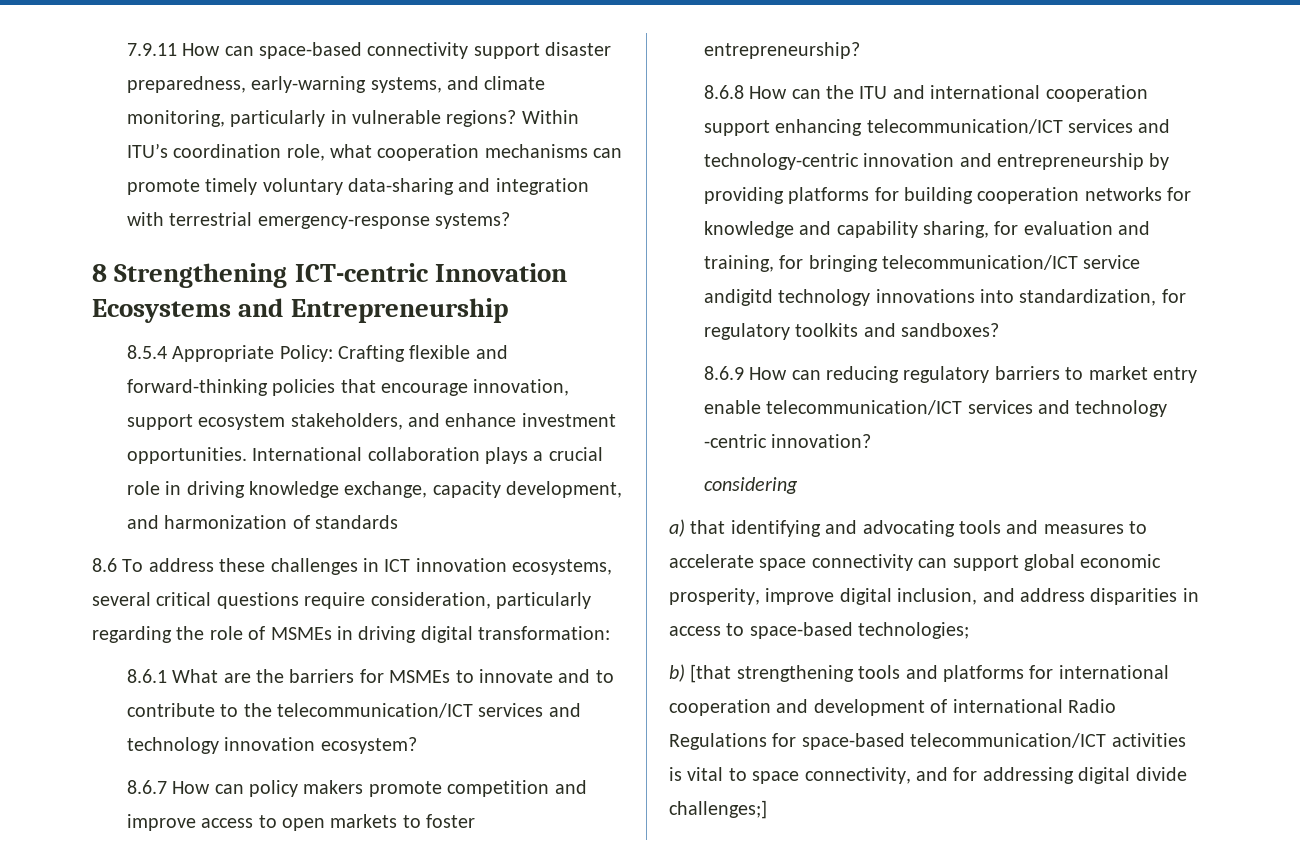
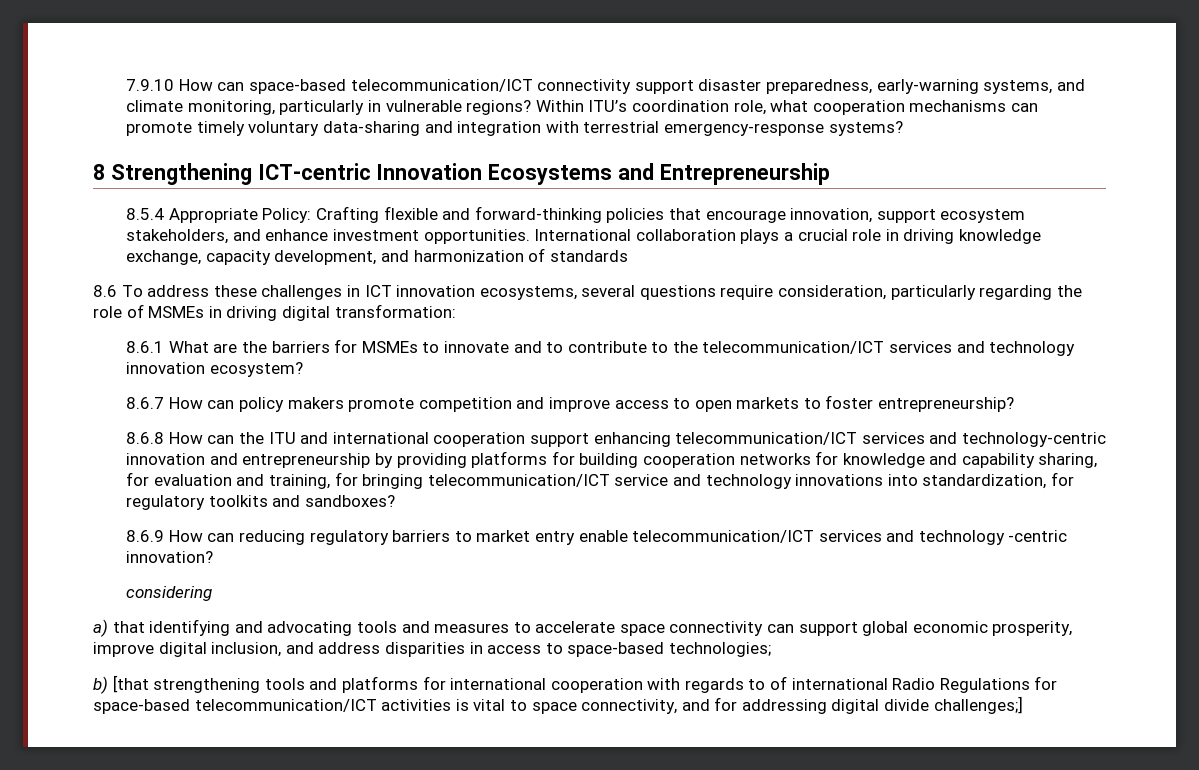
[126,43,177,56] 7.9.11 -> [126,79,175,91] 7.9.10
(363, 50) none -> [350,79,533,92] telecommunication/ICT
[156,592,212,606] critical -> (636, 291) none
[703,289,773,306] andigitd -> [672,474,701,486] and
[776,699,925,716] and development -> [647,678,766,693] with regards to

